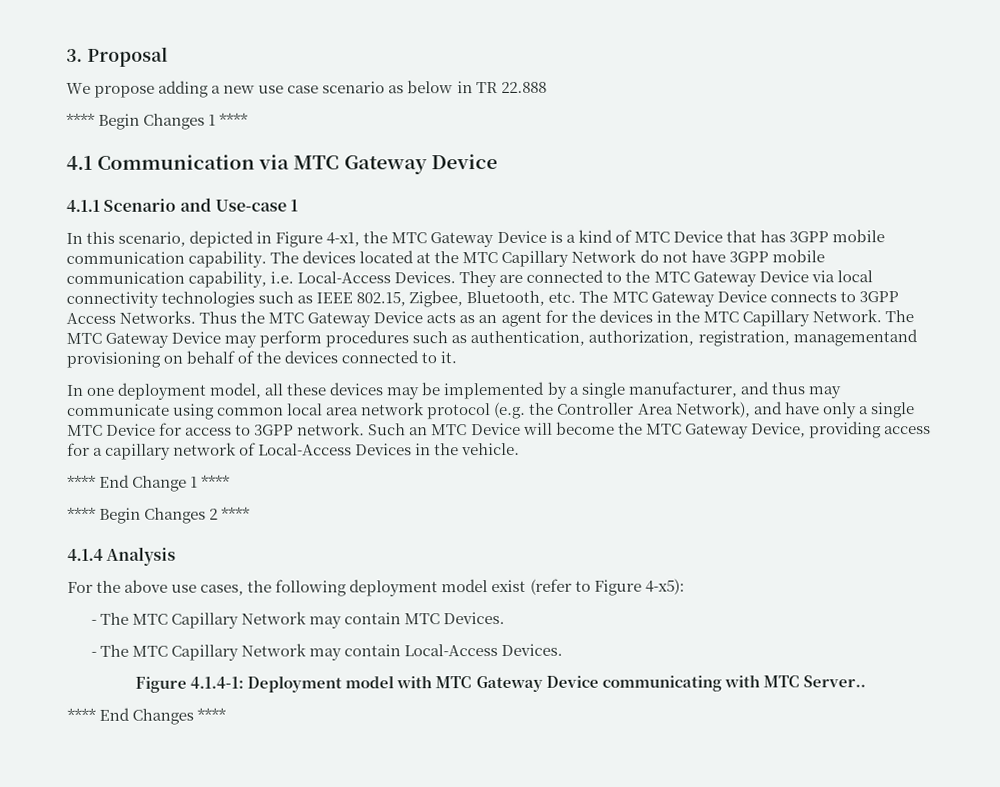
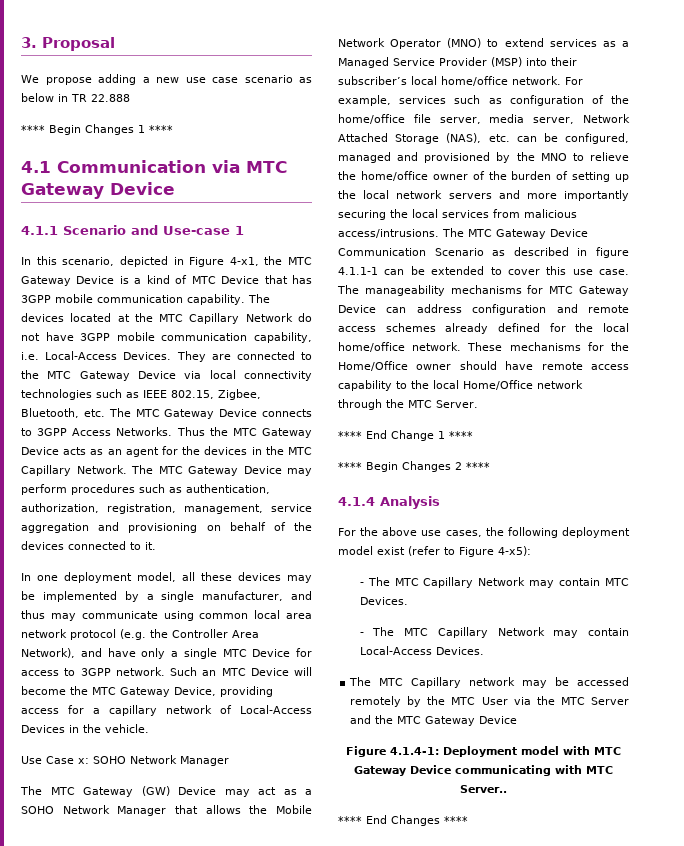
[792,329,918,347] managementand -> [184,504,312,514] [21,522,120,533] management, service aggregation and
(521, 449) none -> [21,755,229,766] [20,786,312,797] [21,805,312,816] [338,38,629,49] [338,57,577,68] [338,76,583,86] [338,95,629,106] [338,114,630,124] [338,133,629,144] [338,152,629,163] [338,171,629,182] [338,190,629,201] [338,209,577,220] [338,228,588,239] [338,247,629,258] [338,266,629,275] [337,285,629,296] [338,304,629,315] [338,323,629,334] [338,342,629,352] [338,361,629,371] [338,380,583,391] [338,399,478,410] // Use Case x: SOHO Network Manager // The MTC Gateway (GW) Device may act as a SOHO Network Manager that allows the Mobile Network Operator (MNO) to extend services as a Managed Service Provider (MSP) into their subscriber’s local home/office network. For example, services such as configuration of the home/office file server, media server, Network Attached Storage (NAS), etc. can be configured, managed and provisioned by the MNO to relieve the home/office owner of the burden of setting up the local network servers and more importantly securing the local services from malicious access/intrusions. The MTC Gateway Device Communication Scenario as described in figure 4.1.1-1 can be extended to cover this use case. The manageability mechanisms for MTC Gateway Device can address configuration and remote access schemes already defined for the local home/office network. These mechanisms for the Home/Office owner should have remote access capability to the local Home/Office network through the MTC Server.
(564, 649) none -> [349,677,629,688] [350,696,629,707] [350,715,518,726] // The MTC Capillary network may be accessed remotely by the MTC User via the MTC Server and the MTC Gateway Device

